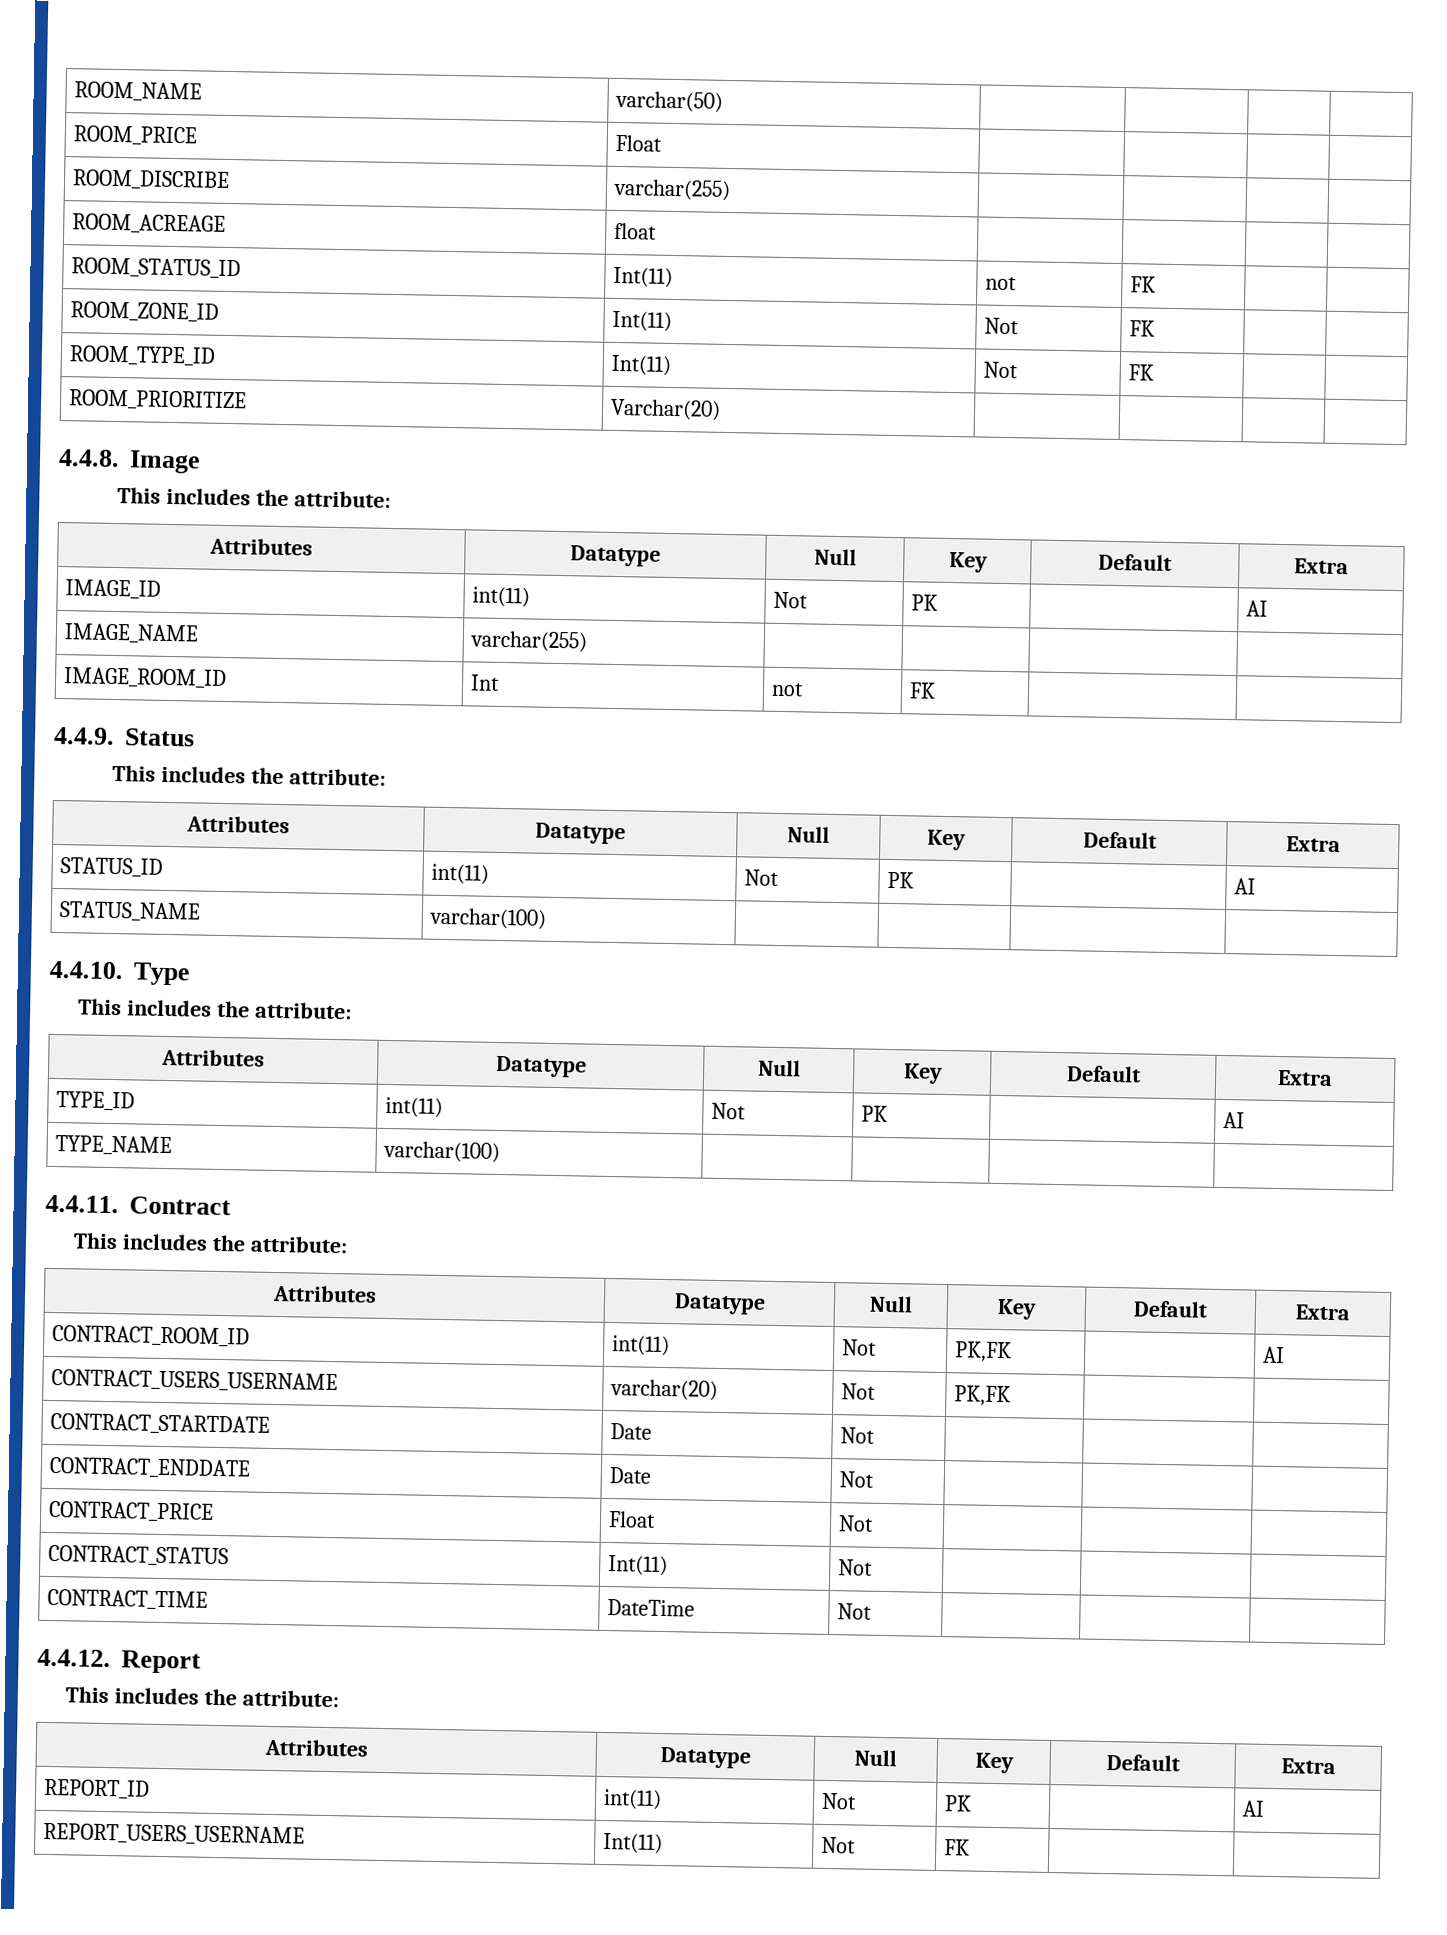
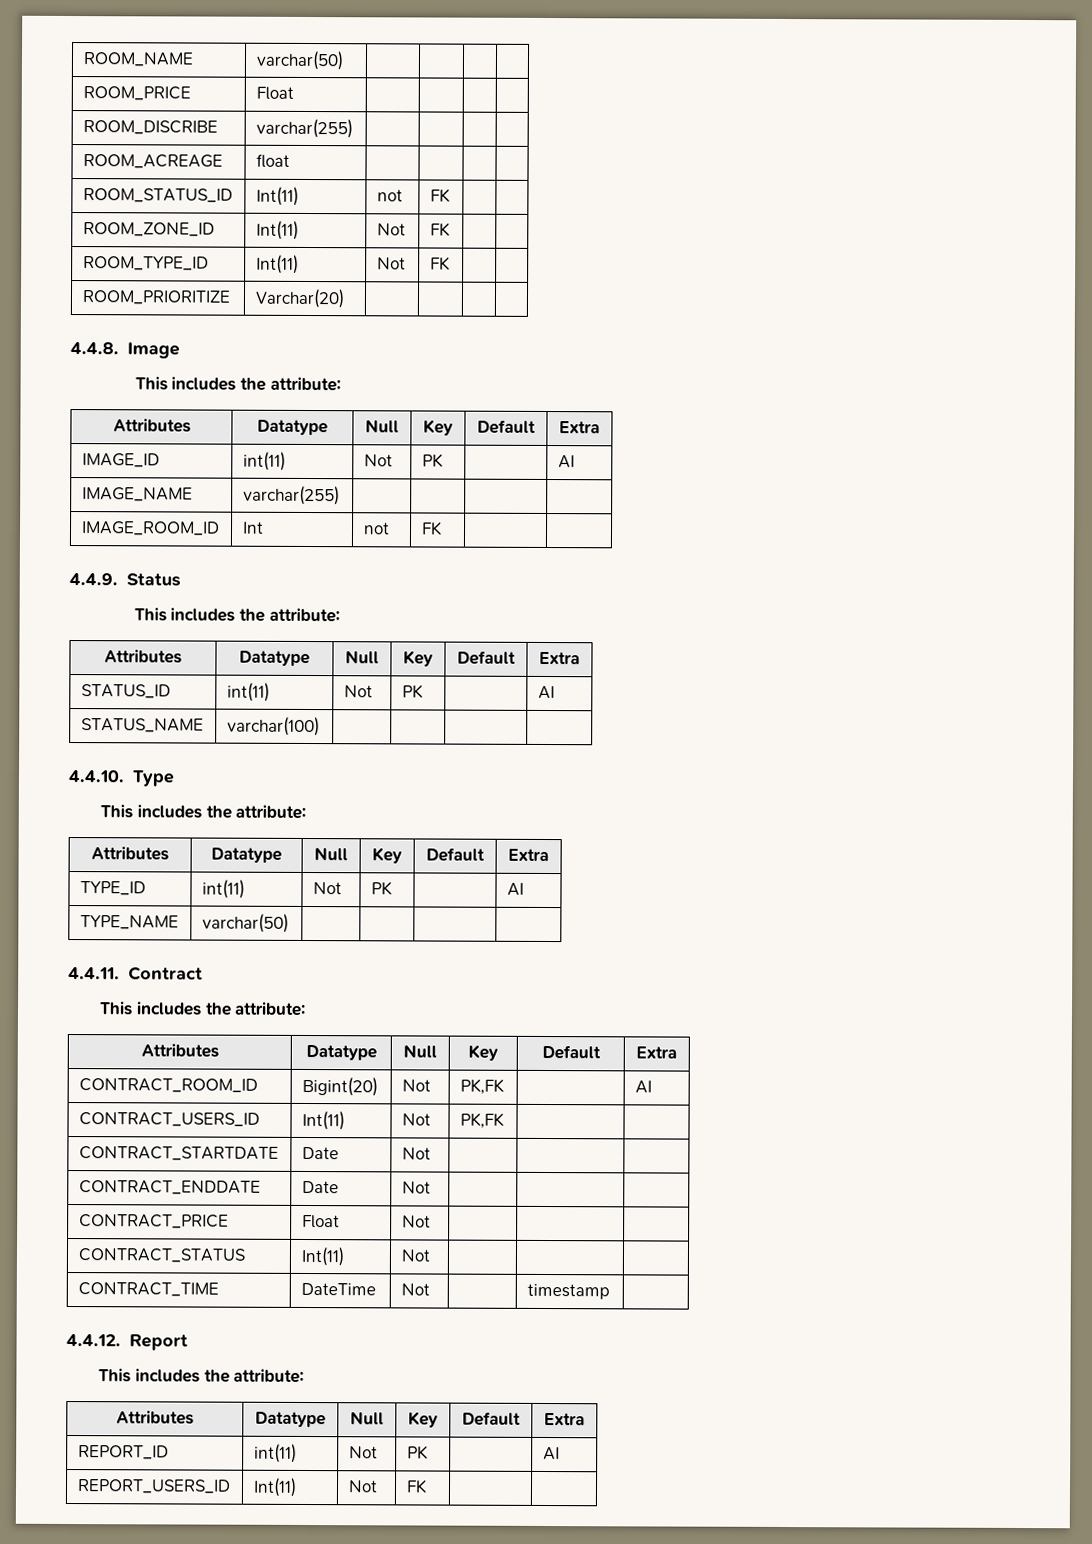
[383,1140,501,1164] varchar(100) -> [201,913,289,933] varchar(50)
[612,1335,671,1357] int(11) -> [301,1076,378,1097] Bigint(20)
[51,1368,339,1394] [610,1379,719,1401] CONTRACT_USERS_USERNAME | varchar(20) -> [78,1112,260,1127] [301,1110,345,1131] CONTRACT_USERS_ID | Int(11)
(873, 1611) none -> [526,1283,610,1300] timestamp
[43,1822,306,1847] REPORT_USERS_USERNAME -> [76,1479,231,1494] REPORT_USERS_ID

